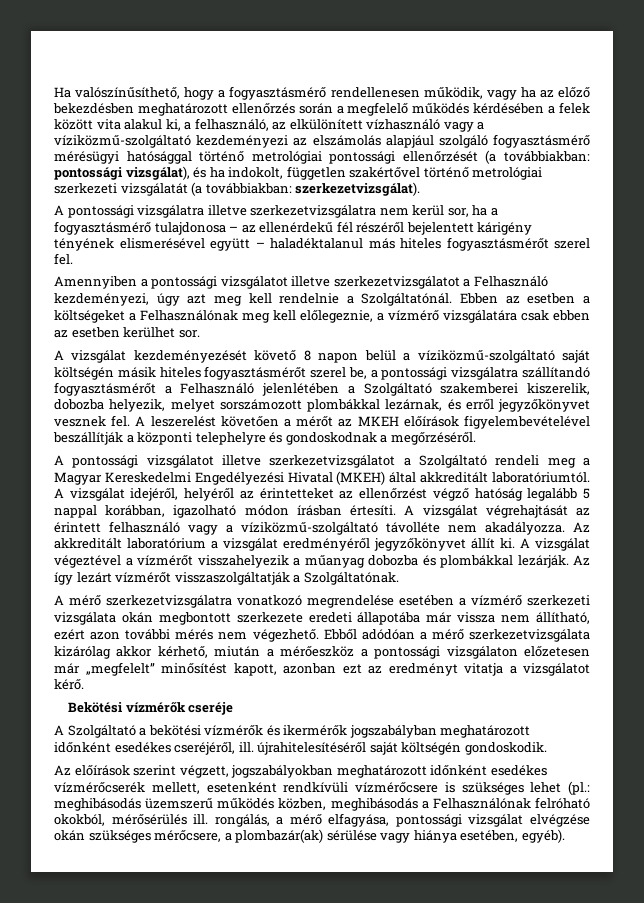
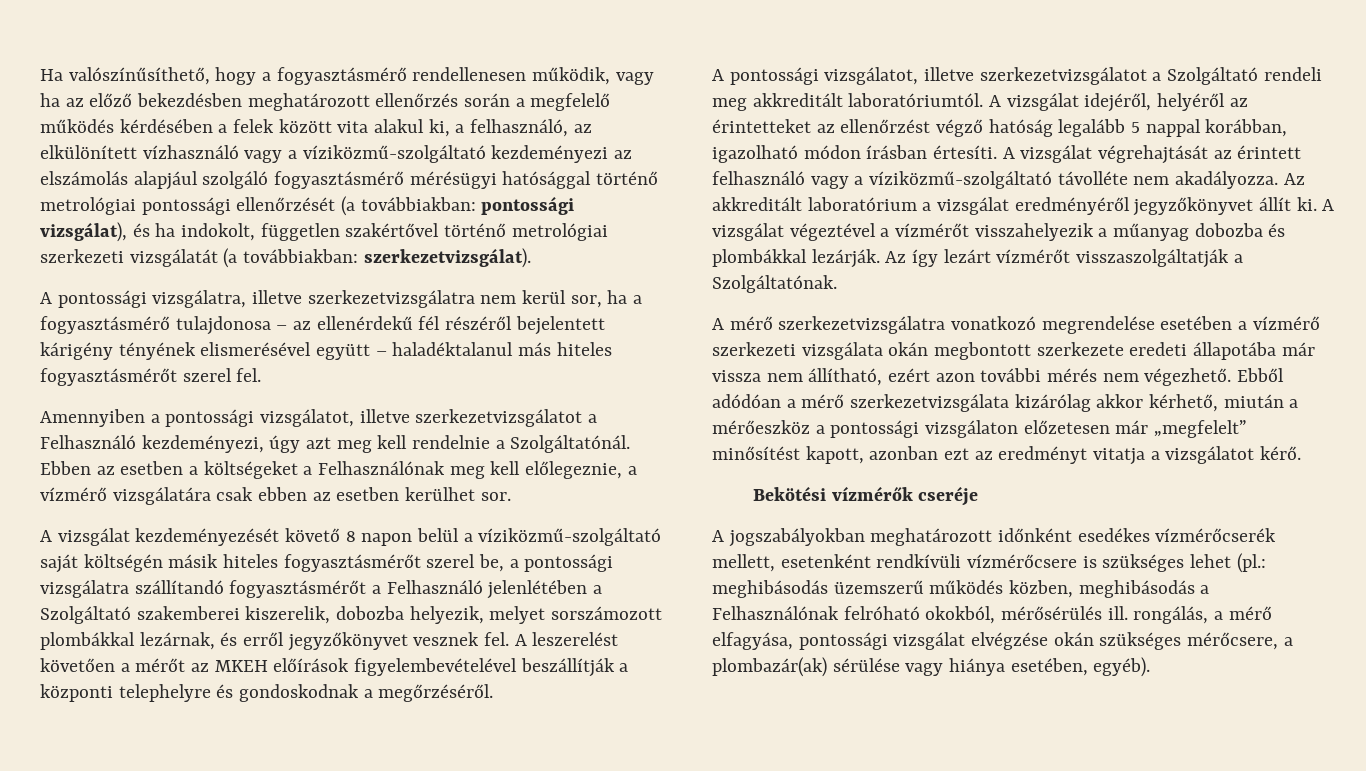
[137,205,205,218] vizsgálatra -> [152,290,247,308] vizsgálatra,
[220,276,288,289] vizsgálatot -> [260,409,355,427] vizsgálatot,
[146,455,214,468] vizsgálatot -> [824,67,919,85] vizsgálatot,
[583,458,590,466] [54,471,417,485] a Magyar Kereskedelmi Engedélyezési Hivatal (MKEH) által -> (747, 104) none
[67,725,531,738] [54,742,547,755] [54,765,229,778] Szolgáltató a bekötési vízmérők és ikermérők jogszabályban meghatározott időnként esedékes cseréjéről, ill. újrahitelesítéséről saját költségén gondoskodik. // Az előírások szerint végzett, -> (724, 536) none

